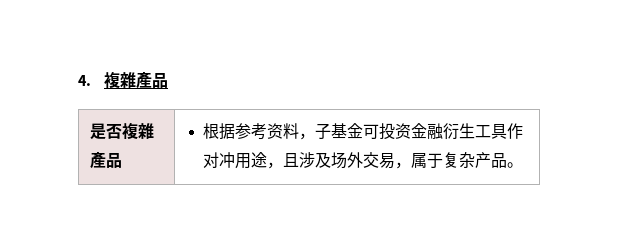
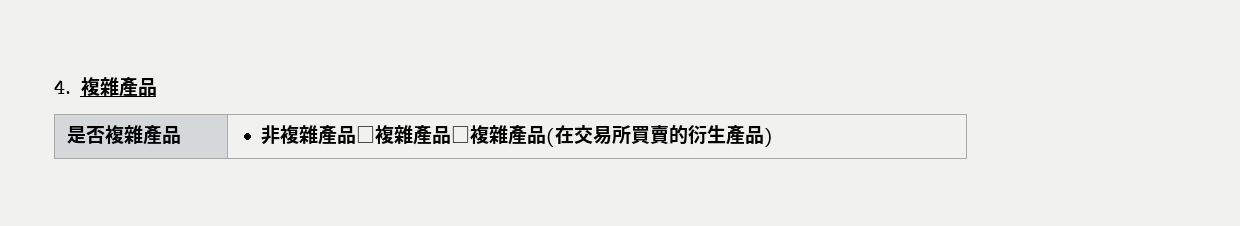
[203,123,524,140] [203,152,524,169] 根据参考资料，子基金可投资金融衍生工具作对冲用途，且涉及场外交易，属于复杂产品。 -> [260,125,773,148] 非複雜產品□複雜產品□複雜產品(在交易所買賣的衍生產品)

